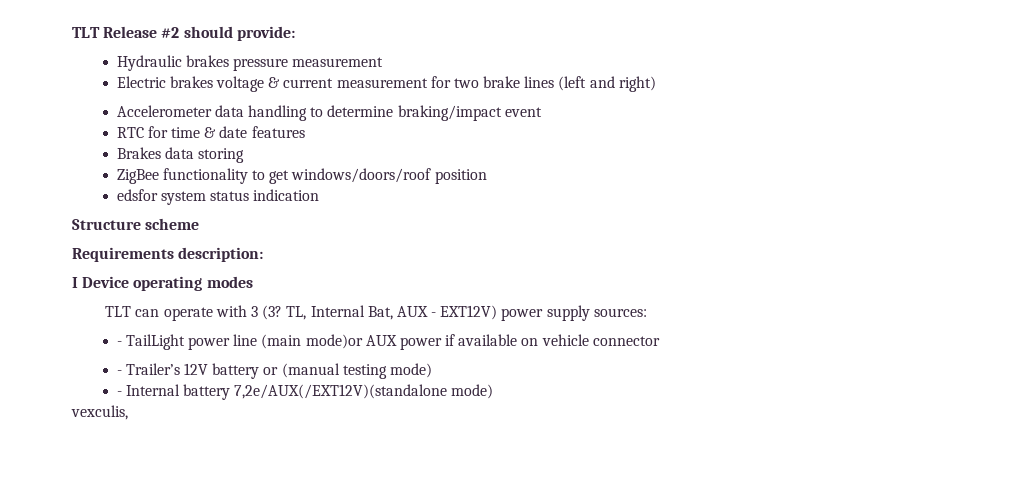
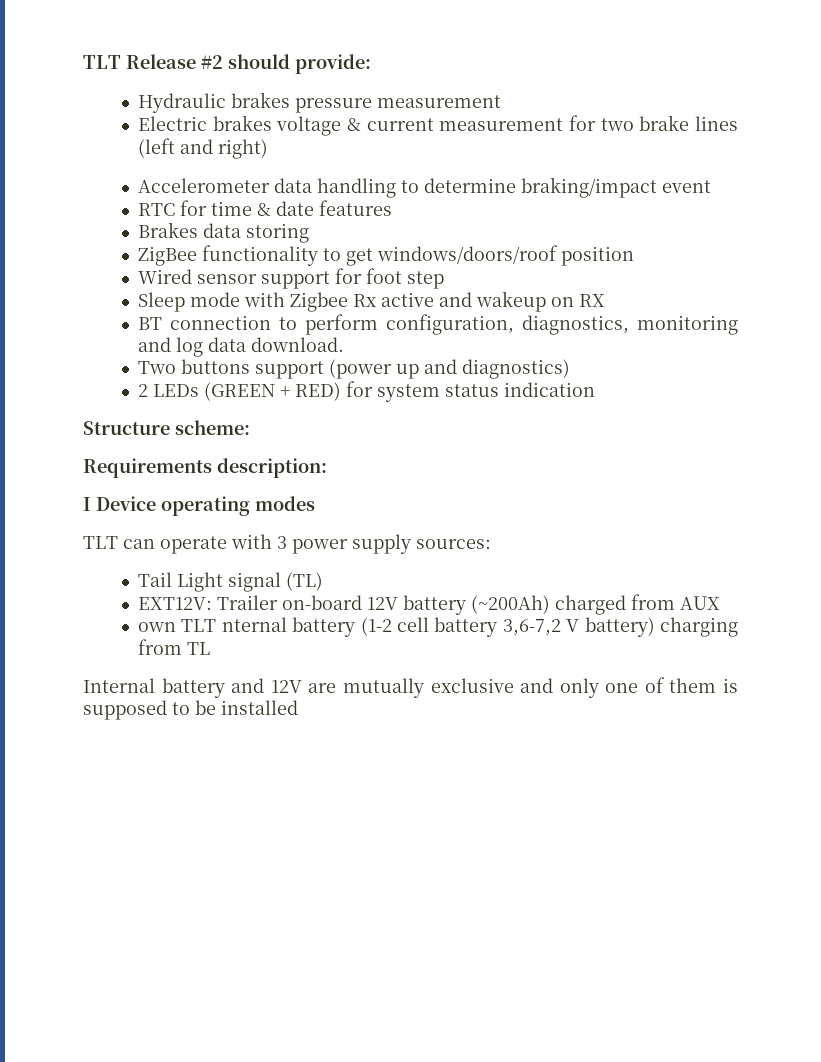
[116,189,158,201] edsfor -> [137,268,444,289] [137,291,605,312] [137,314,738,335] [137,337,344,357] [137,359,570,379] [137,381,373,401] Wired sensor support for foot step // Sleep mode with Zigbee Rx active and wakeup on RX // BT connection to perform configuration, diagnostics, monitoring and log data download. // Two buttons support (power up and diagnostics) // 2 LEDs (GREEN + RED) for
[145,218,200,230] scheme -> [175,420,250,435] scheme:
[262,305,647,321] [116,334,660,350] [116,363,432,379] [116,384,494,400] [71,405,128,420] (3? TL, Internal Bat, AUX - EXT12V) power supply sources: // - TailLight power line (main mode)or AUX power if available on vehicle connector // - Trailer’s 12V battery or (manual testing mode) // - Internal battery 7,2e/AUX(/EXT12V)(standalone mode) // vexculis, -> [292,534,491,554] [137,572,323,592] [137,594,720,615] [137,617,738,637] [137,639,210,655] [83,677,739,698] [83,700,298,720] power supply sources: // Tail Light signal (TL) // EXT12V: Trailer on-board 12V battery (~200Ah) charged from AUX // own TLT nternal battery (1-2 cell battery 3,6-7,2 V battery) charging from TL // Internal battery and 12V are mutually exclusive and only one of them is supposed to be installed

